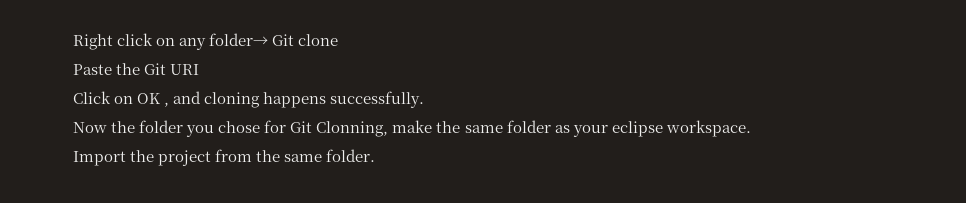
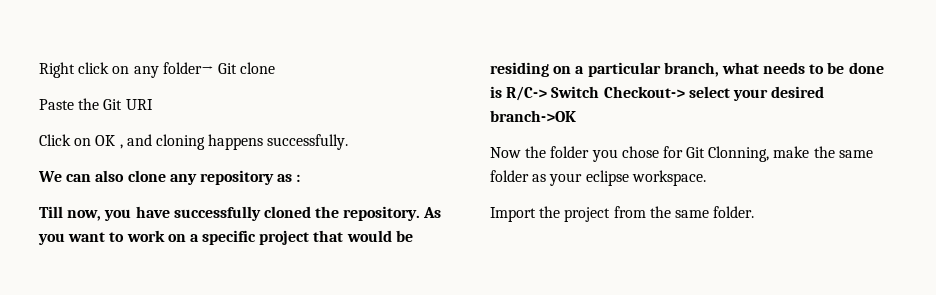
(425, 99) none -> [38,170,301,185] [39,206,442,221] [38,230,413,245] [490,62,884,77] [490,86,825,101] [490,110,576,122] // We can also clone any repository as : // Till now, you have successfully cloned the repository. As you want to work on a specific project that would be residing on a particular branch, what needs to be done is R/C-> Switch Checkout-> select your desired branch->OK

